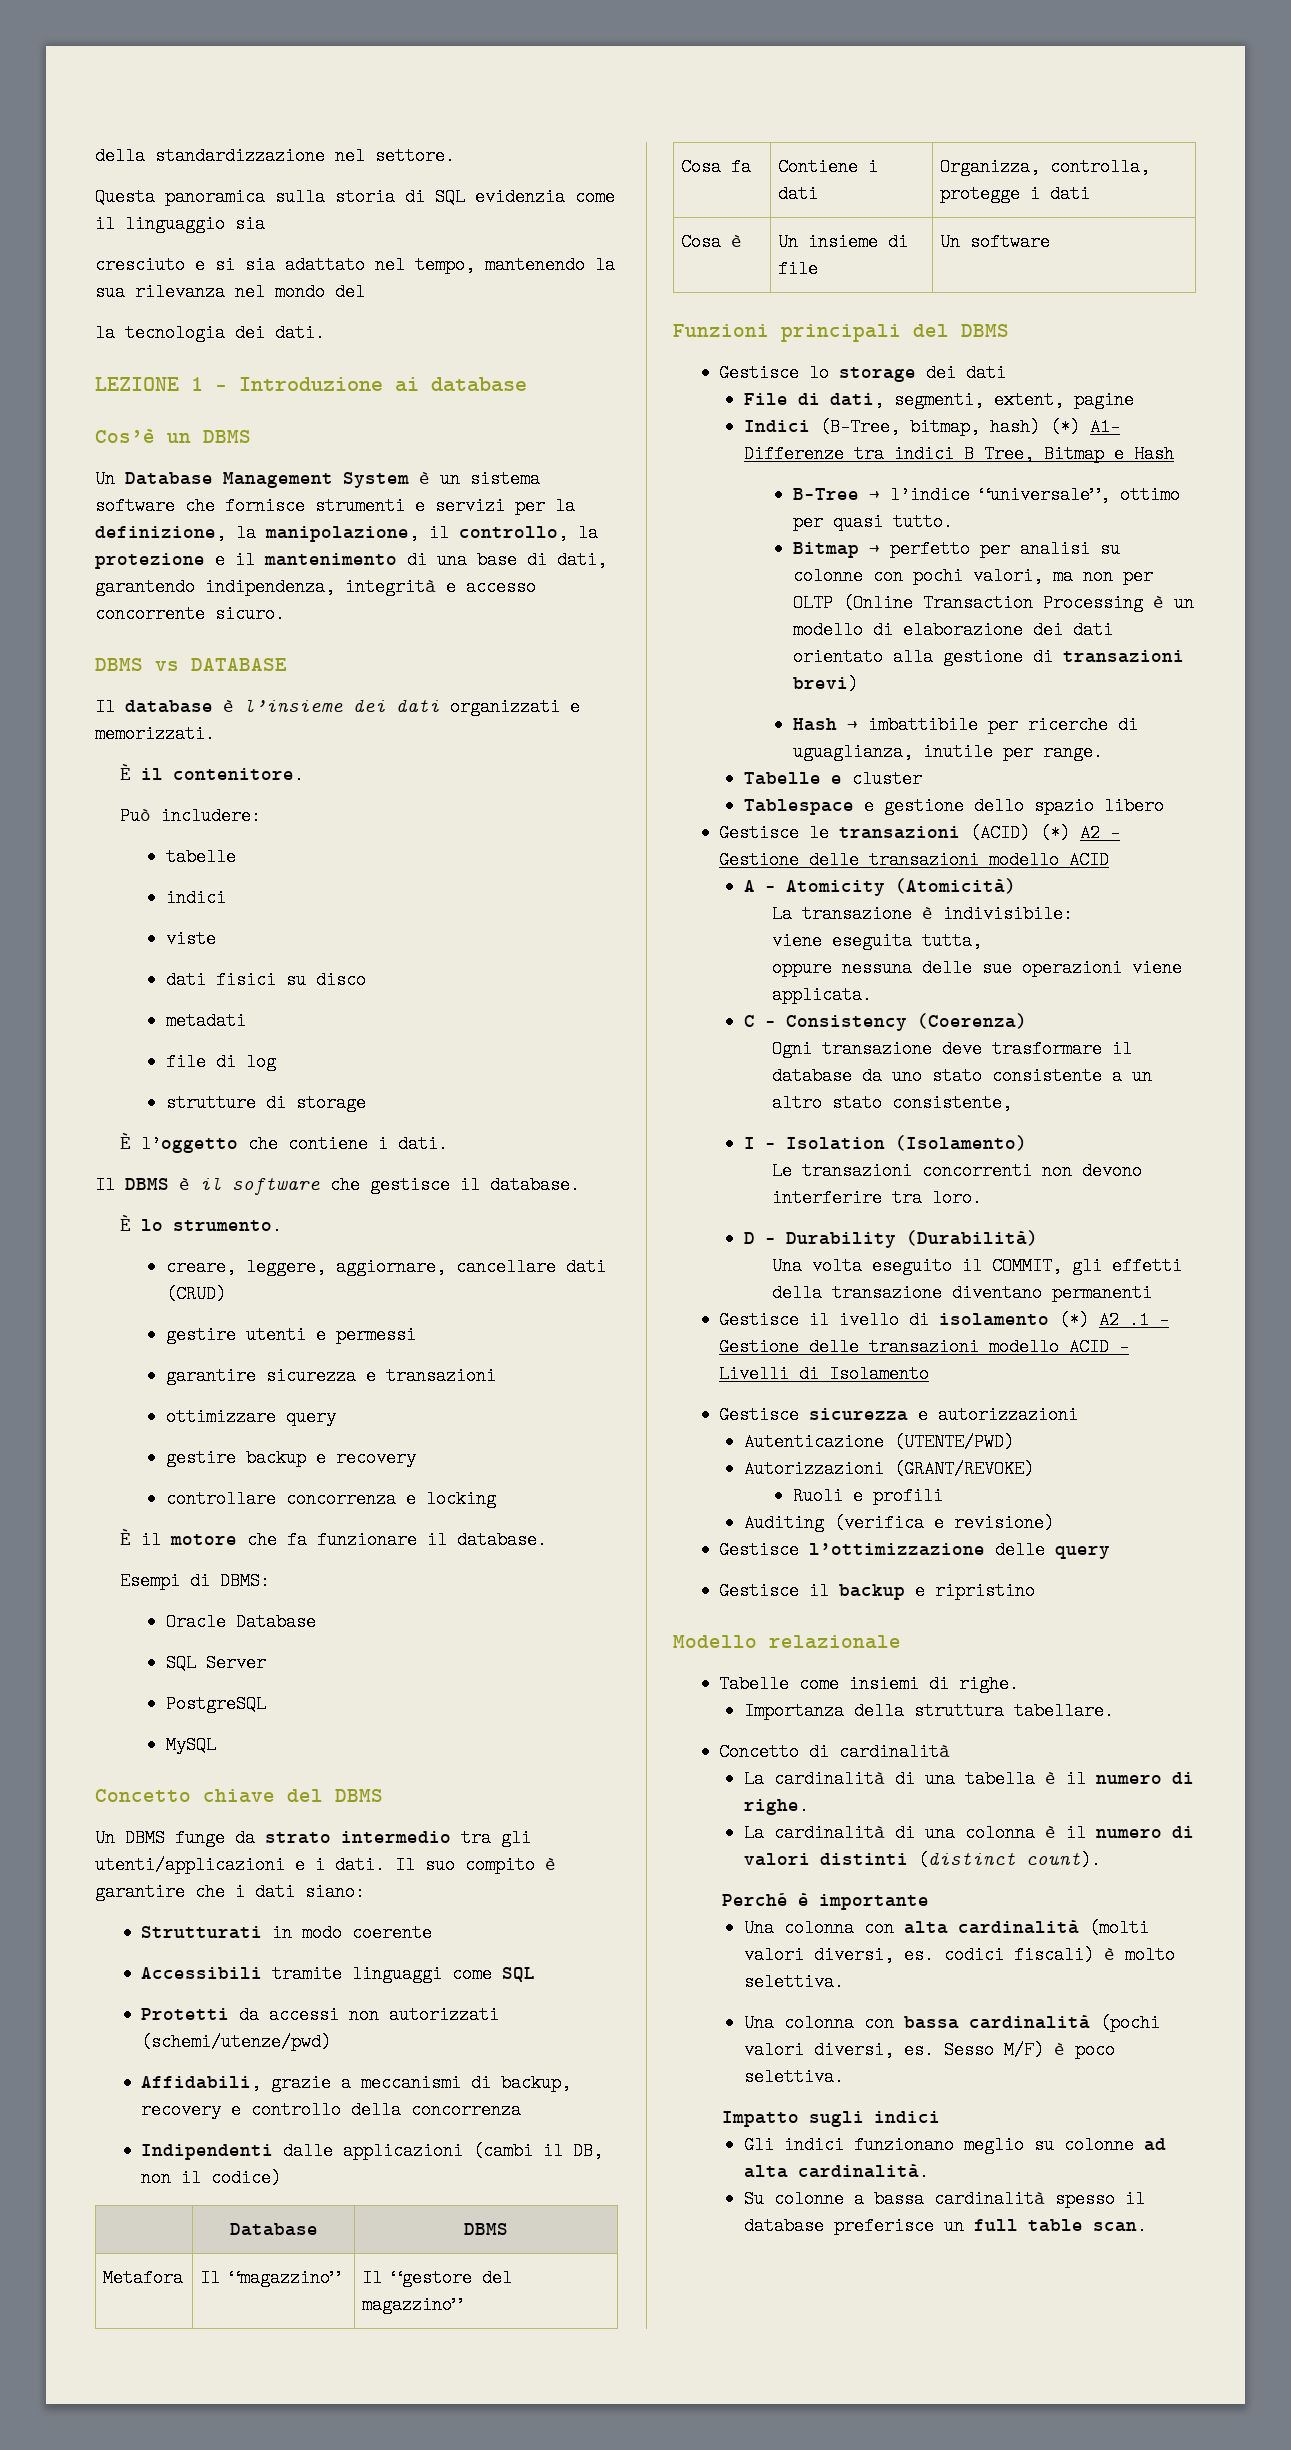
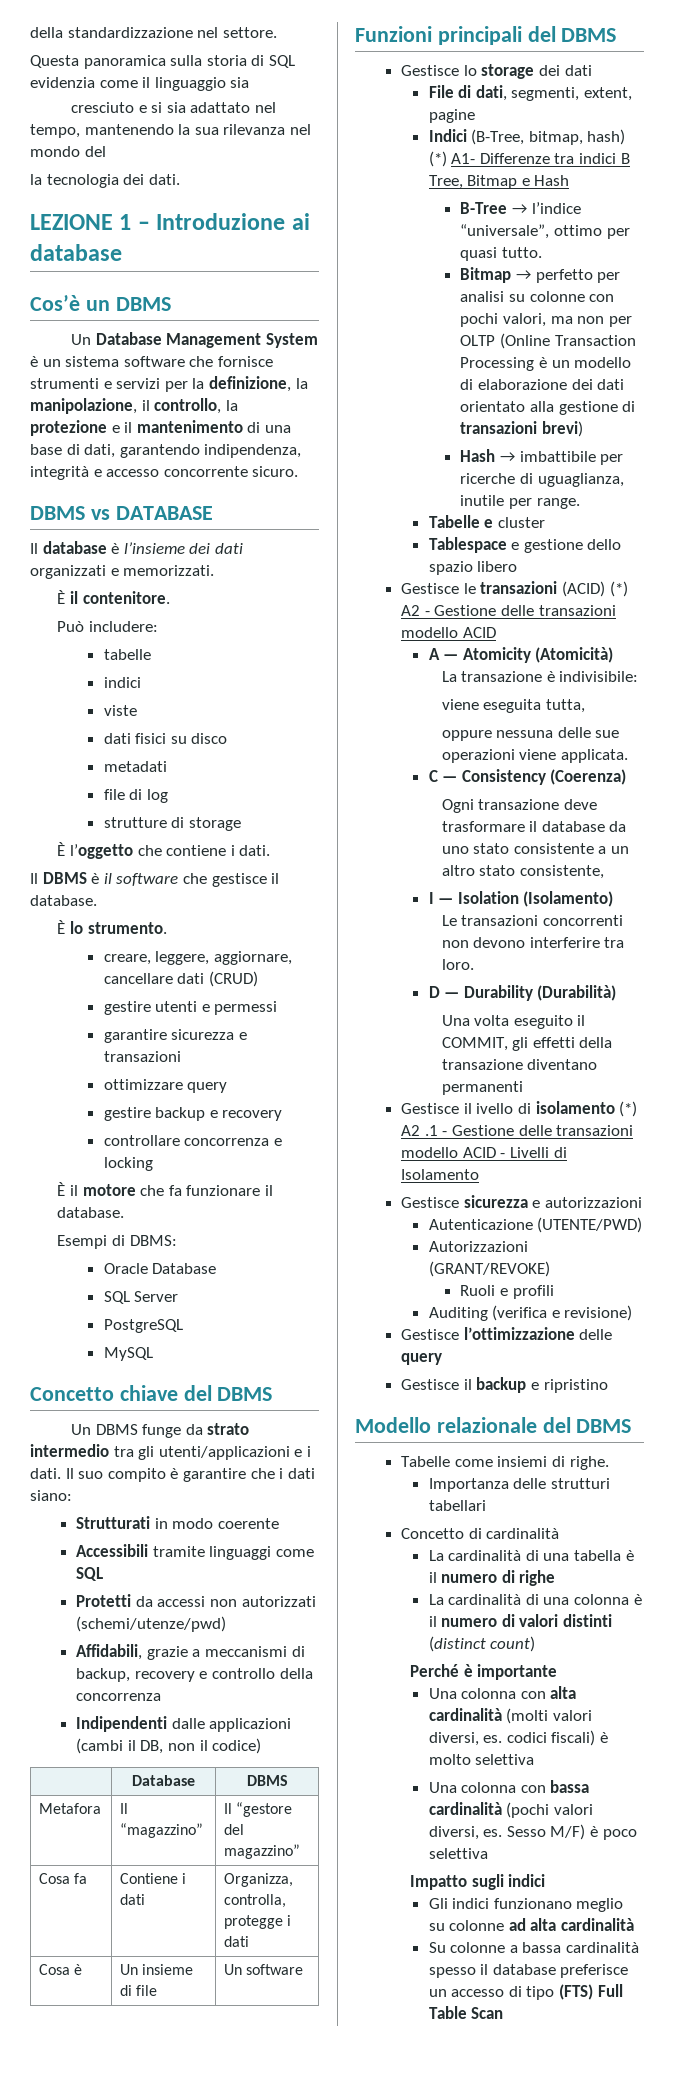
(901, 1642) none -> [542,1417,632,1433] del DBMS
[853,1702,1114,1720] della struttura tabellare. -> [513,1478,610,1489] [428,1500,486,1511] delle strutturi tabellari
[743,1797,809,1815] righe. -> [519,1570,556,1586] righe
[1025,1851,1101,1869] count). -> [490,1636,536,1652] count)
[743,1973,844,1991] selettiva. -> [475,1754,535,1765] selettiva
[743,2068,844,2086] selettiva. -> [428,1848,488,1859] selettiva
[797,2163,929,2181] cardinalità. -> [561,1918,635,1931] cardinalità
[973,2217,1147,2235] full table scan. -> [451,1984,623,2000] [428,2006,504,2019] accesso di tipo (FTS) Full Table Scan

